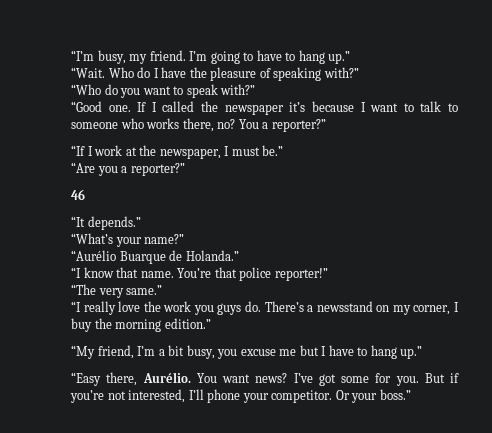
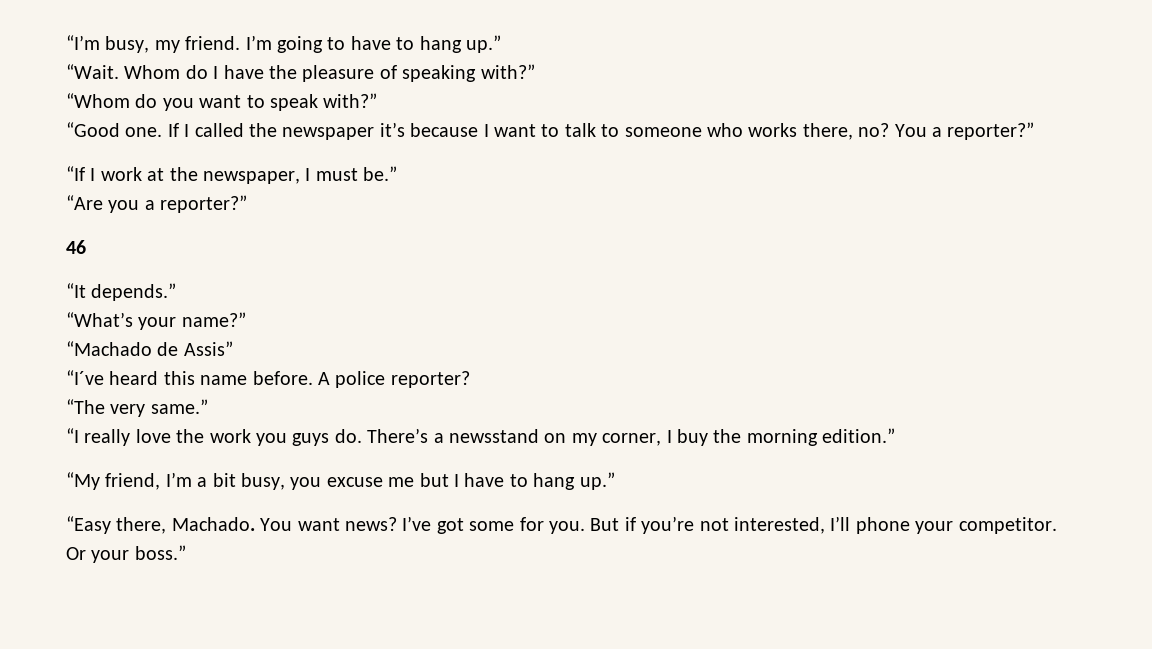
[108,67,134,78] Who -> [124,65,181,79] Whom
[71,84,101,95] “Who -> [66,93,130,108] “Whom
[71,250,239,264] [71,267,328,281] “Aurélio Buarque de Holanda.” // “I know that name. You’re that police reporter!” -> [66,341,233,356] [66,370,470,388] “Machado de Assis” // “I´ve heard this name before. A police reporter?
[142,372,191,383] Aurélio. -> [171,517,255,531] Machado.

